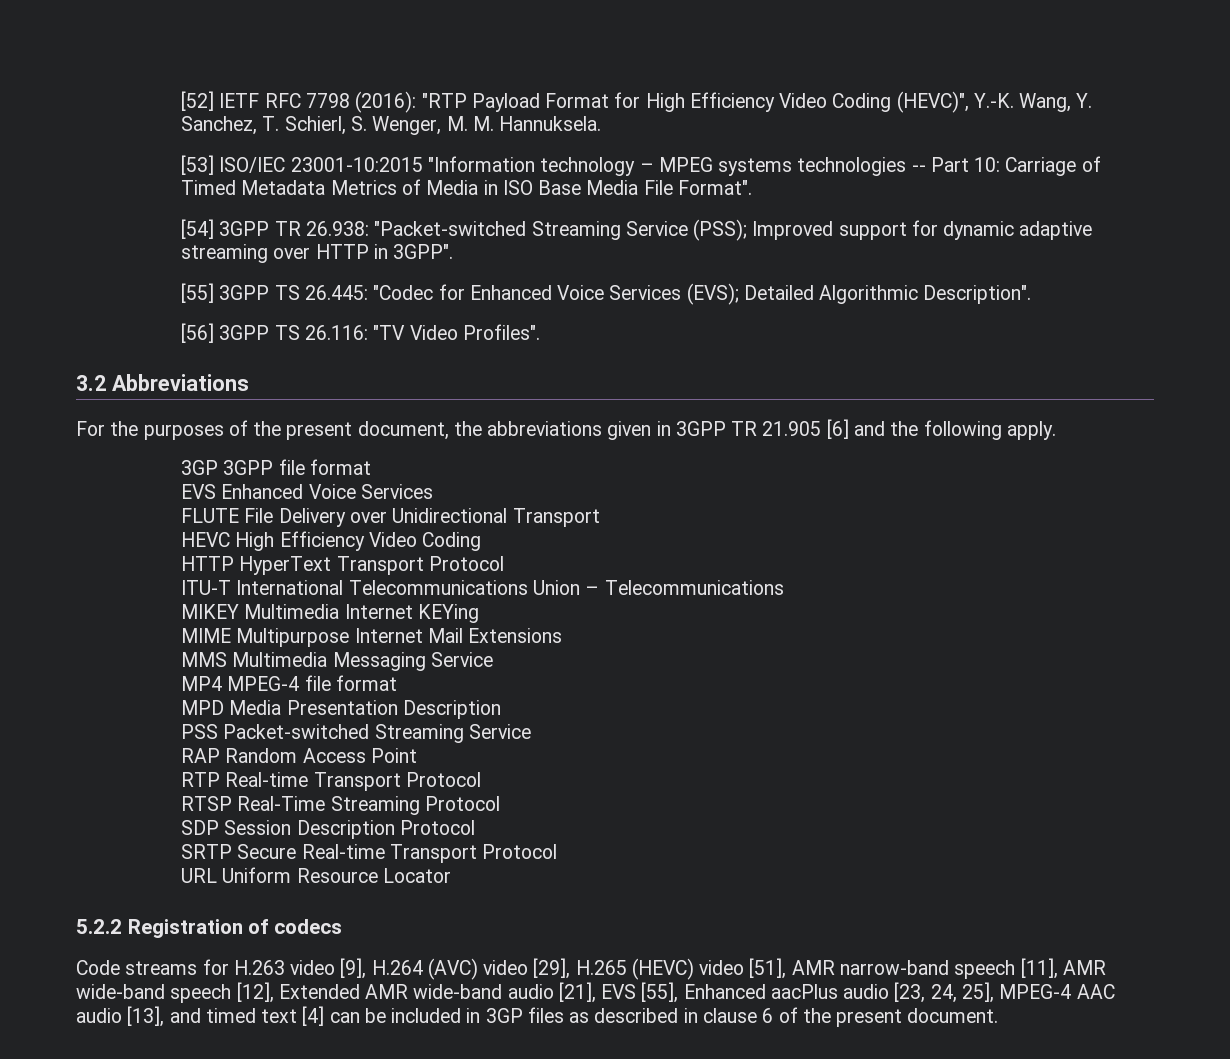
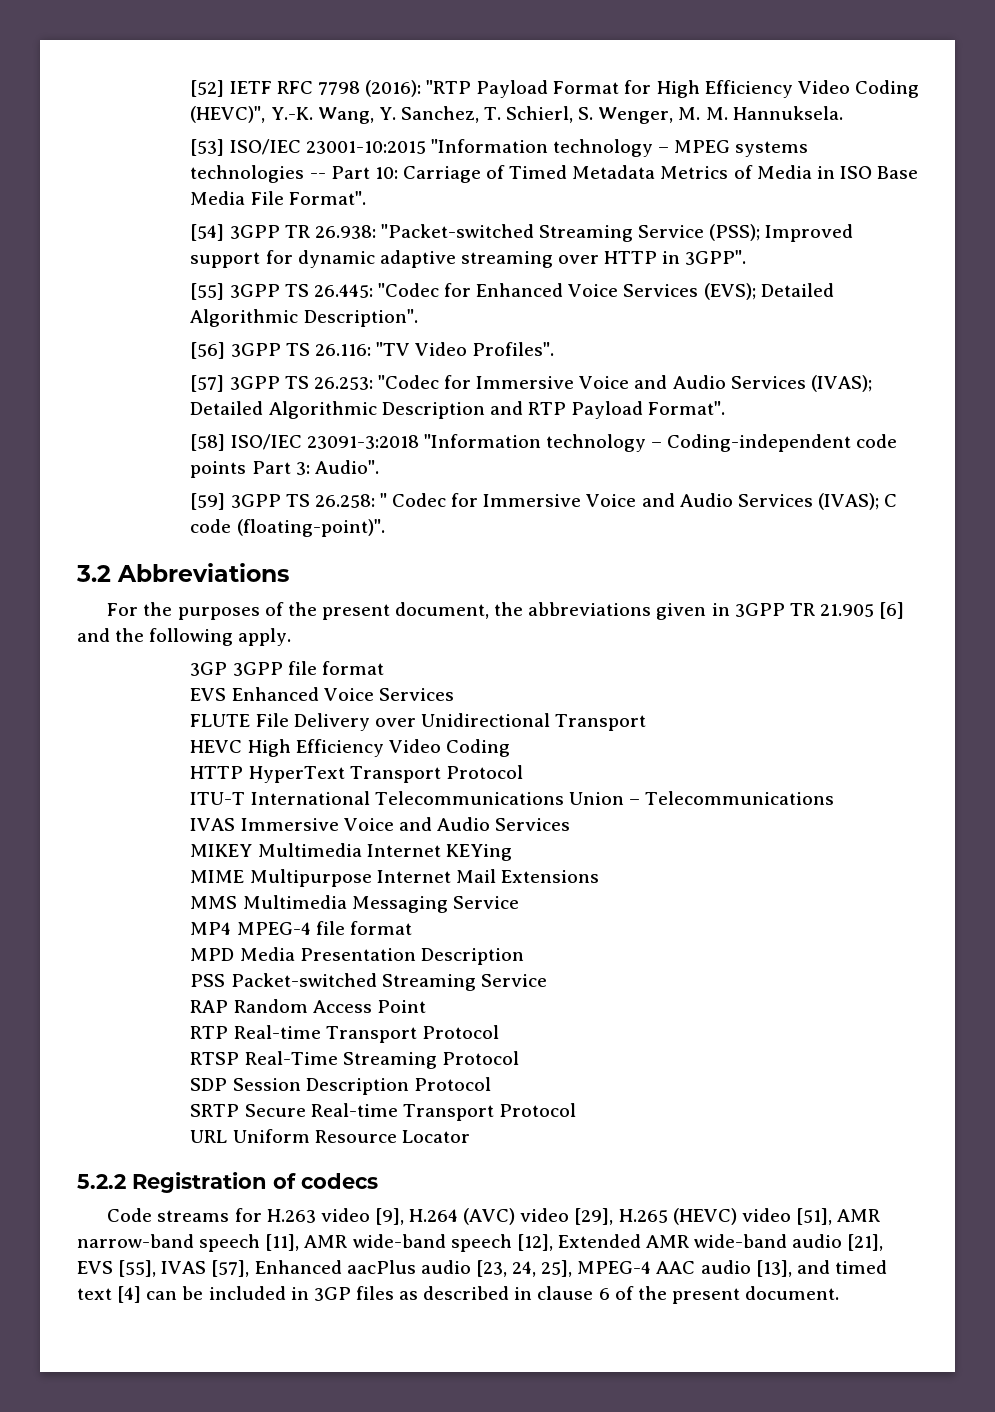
(540, 332) none -> [190,375,872,392] [190,401,726,419] [190,434,898,452] [190,460,379,478] [190,493,898,510] [190,519,385,537] // [57] 3GPP TS 26.253: "Codec for Immersive Voice and Audio Services (IVAS); Detailed Algorithmic Description and RTP Payload Format". // [58] ISO/IEC 23091-3:2018 "Information technology – Coding-independent code points Part 3: Audio". // [59] 3GPP TS 26.258: " Codec for Immersive Voice and Audio Services (IVAS); C code (floating-point)".
(784, 587) none -> [190,817,571,831] // IVAS Immersive Voice and Audio Services
(679, 992) none -> [161,1260,250,1277] IVAS [57],

